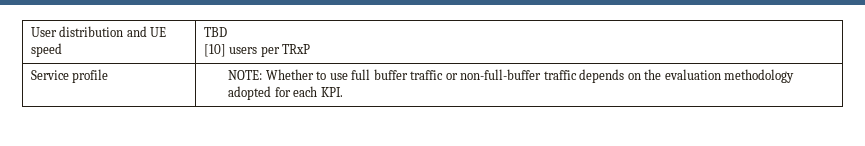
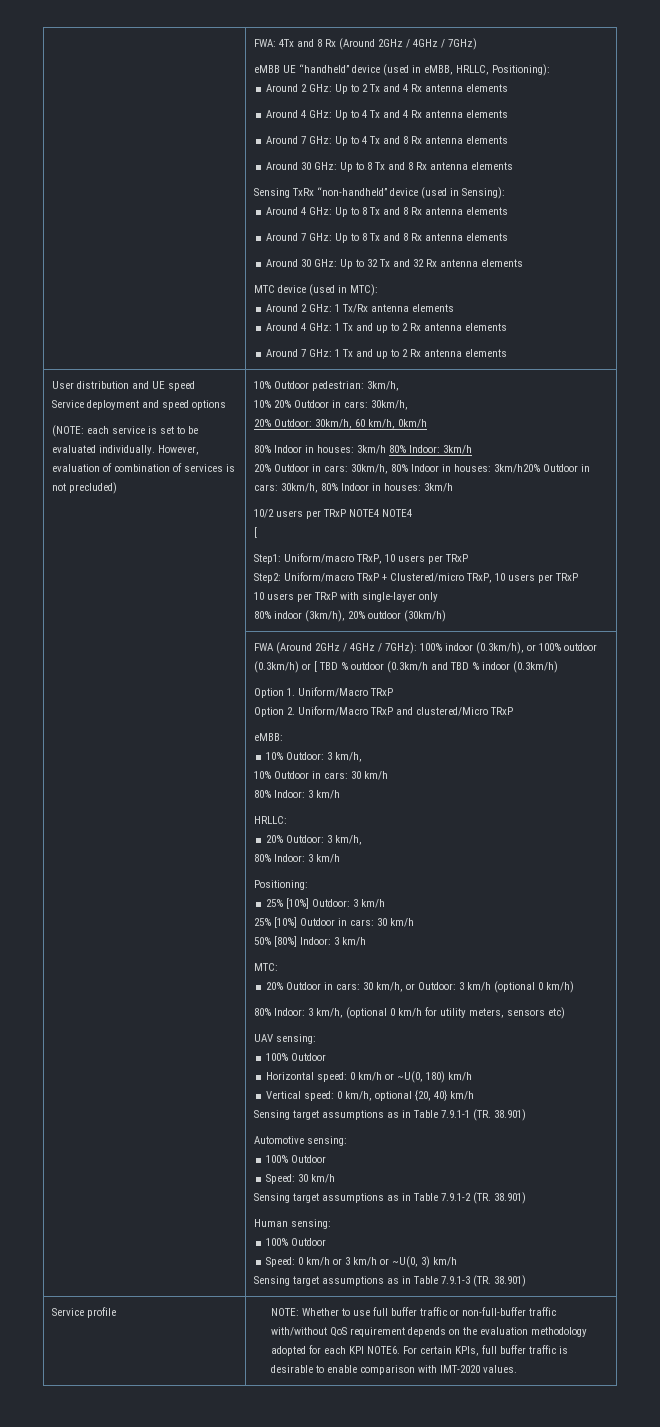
(30, 32) none -> [253,38,477,50] [253,64,550,76] [265,84,508,94] [265,110,508,120] [265,136,508,146] [265,162,513,172] [253,187,505,199] [265,207,508,217] [265,233,508,243] [265,259,523,269] [253,284,378,296] [265,304,454,313] [265,323,507,333] [265,349,507,359] | FWA: 4Tx and 8 Rx (Around 2GHz / 4GHz / 7GHz) // eMBB UE “handheld” device (used in eMBB, HRLLC, Positioning): // Around 2 GHz: Up to 2 Tx and 4 Rx antenna elements // Around 4 GHz: Up to 4 Tx and 4 Rx antenna elements // Around 7 GHz: Up to 4 Tx and 8 Rx antenna elements // Around 30 GHz: Up to 8 Tx and 8 Rx antenna elements // Sensing TxRx “non-handheld” device (used in Sensing): // Around 4 GHz: Up to 8 Tx and 8 Rx antenna elements // Around 7 GHz: Up to 8 Tx and 8 Rx antenna elements // Around 30 GHz: Up to 32 Tx and 32 Rx antenna elements // MTC device (used in MTC): // Around 2 GHz: 1 Tx/Rx antenna elements // Around 4 GHz: 1 Tx and up to 2 Rx antenna elements // Around 7 GHz: 1 Tx and up to 2 Rx antenna elements //
[203,27,227,37] [203,44,311,57] | TBD // [10] users per TRxP -> [51,400,226,410] [51,425,198,437] [51,445,199,455] [51,463,235,472] [51,482,117,494] [253,381,399,391] [253,400,408,410] [253,419,427,429] [253,445,472,454] [253,464,590,474] [253,483,453,493] [253,509,412,519] [253,527,257,538] [253,553,468,564] [253,572,578,583] [253,592,438,602] [253,610,446,622] [253,642,597,654] [253,661,558,673] [253,687,393,698] [253,706,513,717] [253,733,283,741] [265,752,362,762] [253,771,388,780] [253,790,340,799] [253,816,287,824] [265,835,362,845] [253,854,340,863] [253,880,308,890] [265,898,385,909] [253,917,414,928] [253,936,366,947] [253,963,278,971] [265,981,574,993] [253,1007,565,1019] [253,1034,316,1044] [265,1053,326,1061] [265,1071,472,1083] [265,1090,474,1101] [253,1109,526,1121] [253,1136,347,1146] [265,1155,326,1163] [265,1174,335,1184] [253,1192,526,1204] [253,1219,331,1229] [265,1238,326,1246] [265,1256,457,1268] [253,1275,526,1287] // Service deployment and speed options // (NOTE: each service is set to be evaluated individually. However, evaluation of combination of services is not precluded) | 10% Outdoor pedestrian: 3km/h, // 10% 20% Outdoor in cars: 30km/h, // 20% Outdoor: 30km/h, 60 km/h, 0km/h // 80% Indoor in houses: 3km/h 80% Indoor: 3km/h // 20% Outdoor in cars: 30km/h, 80% Indoor in houses: 3km/h20% Outdoor in cars: 30km/h, 80% Indoor in houses: 3km/h // 10/2 users per TRxP NOTE4 NOTE4 // [ // Step1: Uniform/macro TRxP, 10 users per TRxP // Step2: Uniform/macro TRxP + Clustered/micro TRxP, 10 users per TRxP // 10 users per TRxP with single-layer only // 80% indoor (3km/h), 20% outdoor (30km/h) // | FWA (Around 2GHz / 4GHz / 7GHz): 100% indoor (0.3km/h), or 100% outdoor (0.3km/h) or [ TBD % outdoor (0.3km/h and TBD % indoor (0.3km/h) // Option 1. Uniform/Macro TRxP // Option 2. Uniform/Macro TRxP and clustered/Micro TRxP // eMBB: // 10% Outdoor: 3 km/h, // 10% Outdoor in cars: 30 km/h // 80% Indoor: 3 km/h // HRLLC: // 20% Outdoor: 3 km/h, // 80% Indoor: 3 km/h // Positioning: // 25% [10%] Outdoor: 3 km/h // 25% [10%] Outdoor in cars: 30 km/h // 50% [80%] Indoor: 3 km/h // MTC: // 20% Outdoor in cars: 30 km/h, or Outdoor: 3 km/h (optional 0 km/h) // 80% Indoor: 3 km/h, (optional 0 km/h for utility meters, sensors etc) // UAV sensing: // 100% Outdoor // Horizontal speed: 0 km/h or ~U(0, 180) km/h // Vertical speed: 0 km/h, optional {20, 40} km/h // Sensing target assumptions as in Table 7.9.1-1 (TR. 38.901) // Automotive sensing: // 100% Outdoor // Speed: 30 km/h // Sensing target assumptions as in Table 7.9.1-2 (TR. 38.901) // Human sensing: // 100% Outdoor // Speed: 0 km/h or 3 km/h or ~U(0, 3) km/h // Sensing target assumptions as in Table 7.9.1-3 (TR. 38.901)
(577, 75) none -> [270,1327,405,1337] with/without QoS requirement
[320,87,343,97] KPI. -> [348,1345,568,1356] [270,1365,517,1375] KPI NOTE6. For certain KPIs, full buffer traffic is desirable to enable comparison with IMT-2020 values.

